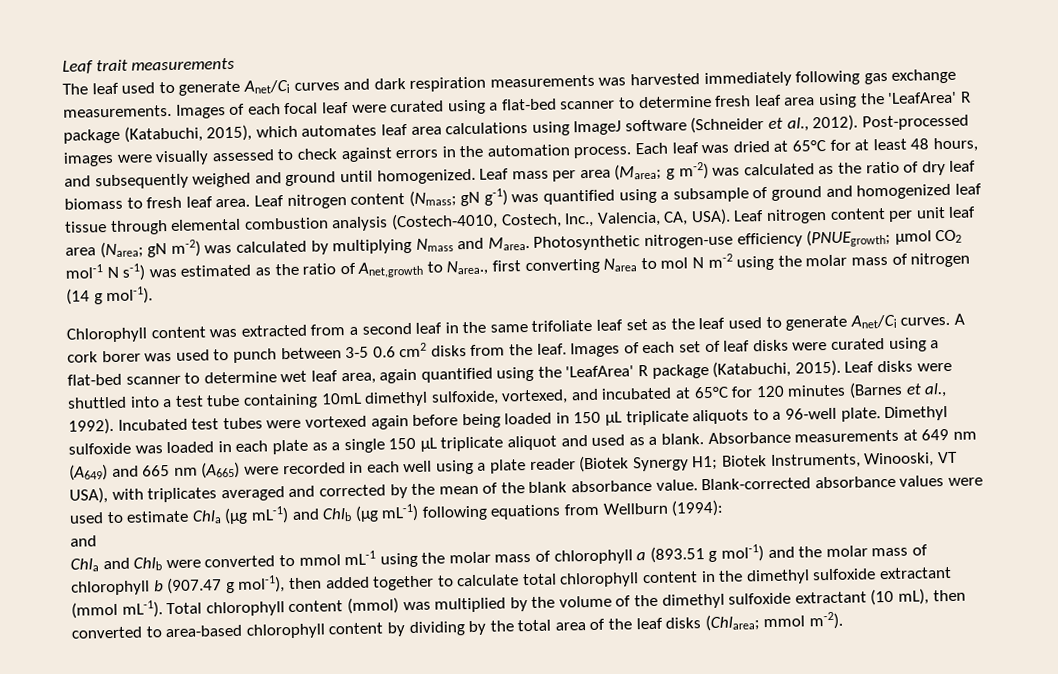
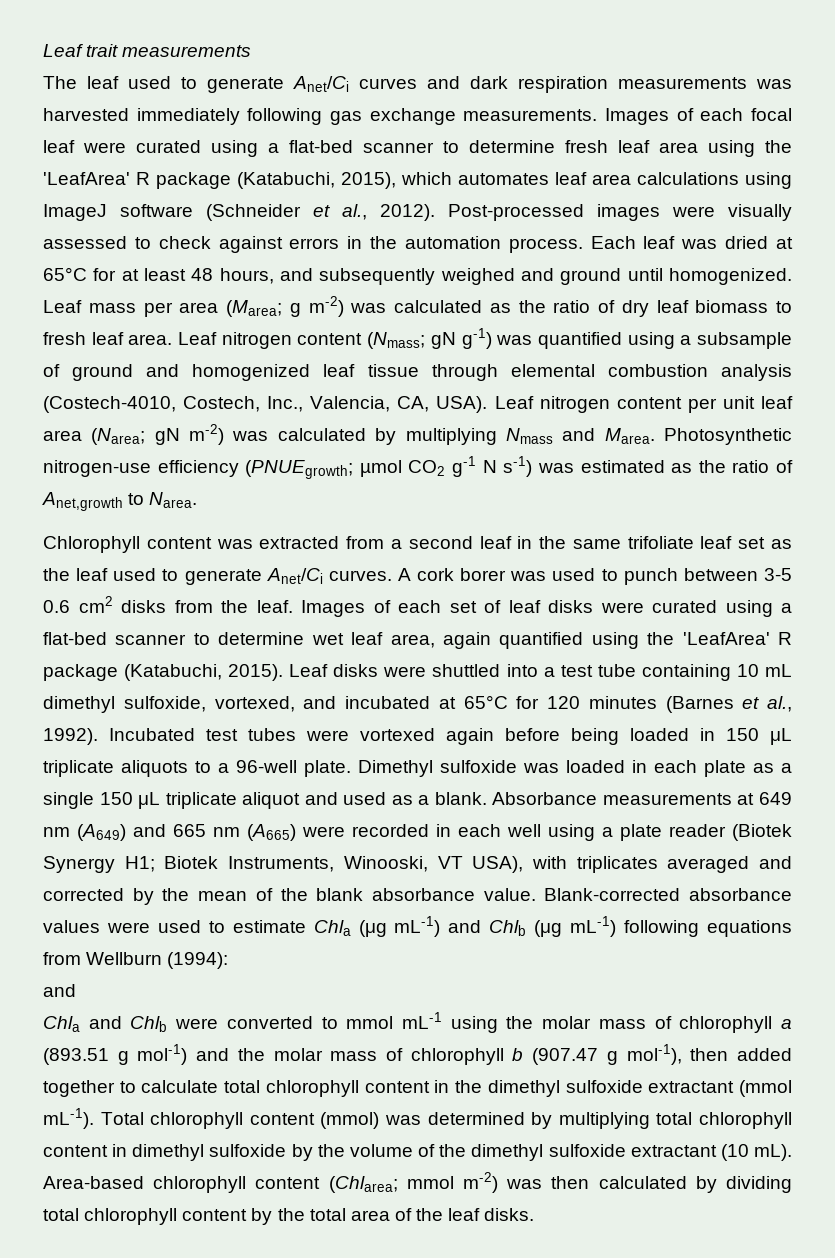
[65,264,103,279] mol-1 -> [452,456,477,477] g-1
[446,252,971,276] [66,286,154,305] Narea., first converting Narea to mol N m-2 using the molar mass of nitrogen (14 g mol-1). -> [149,492,198,508] Narea.
[320,392,362,405] 10mL -> [736,664,793,677] 10 mL
[434,597,507,613] multiplied -> [427,1112,793,1129] [43,1144,287,1161] determined by multiplying total chlorophyll content in dimethyl sulfoxide
[898,588,966,605] [71,621,465,639] mL), then converted to area-based chlorophyll content by dividing -> [754,1144,792,1161] [43,1172,792,1193] [43,1208,248,1225] mL). Area-based chlorophyll content (Chlarea; mmol m-2) was then calculated by dividing total chlorophyll content
[665,611,844,632] disks (Chlarea; mmol m-2). -> [484,1208,535,1221] disks.

